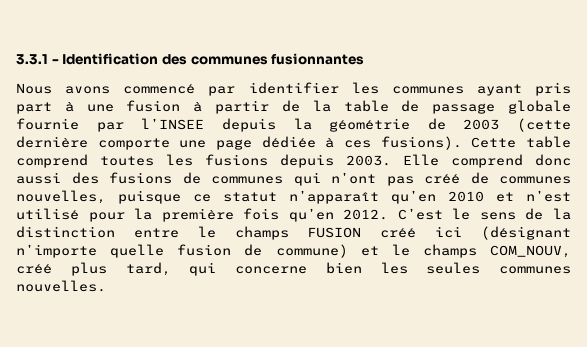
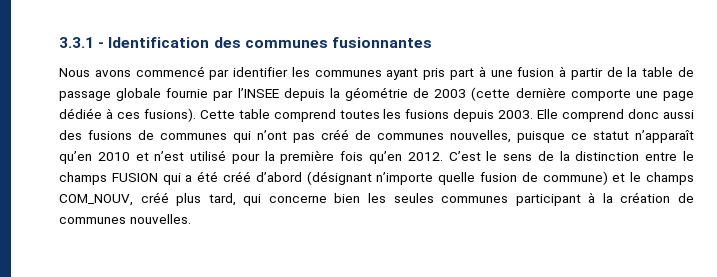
[380,226,463,238] créé ici -> [162,171,302,185] qui a été créé d’abord
(571, 270) none -> [515,192,694,206] [59,217,126,224] participant à la création de communes

